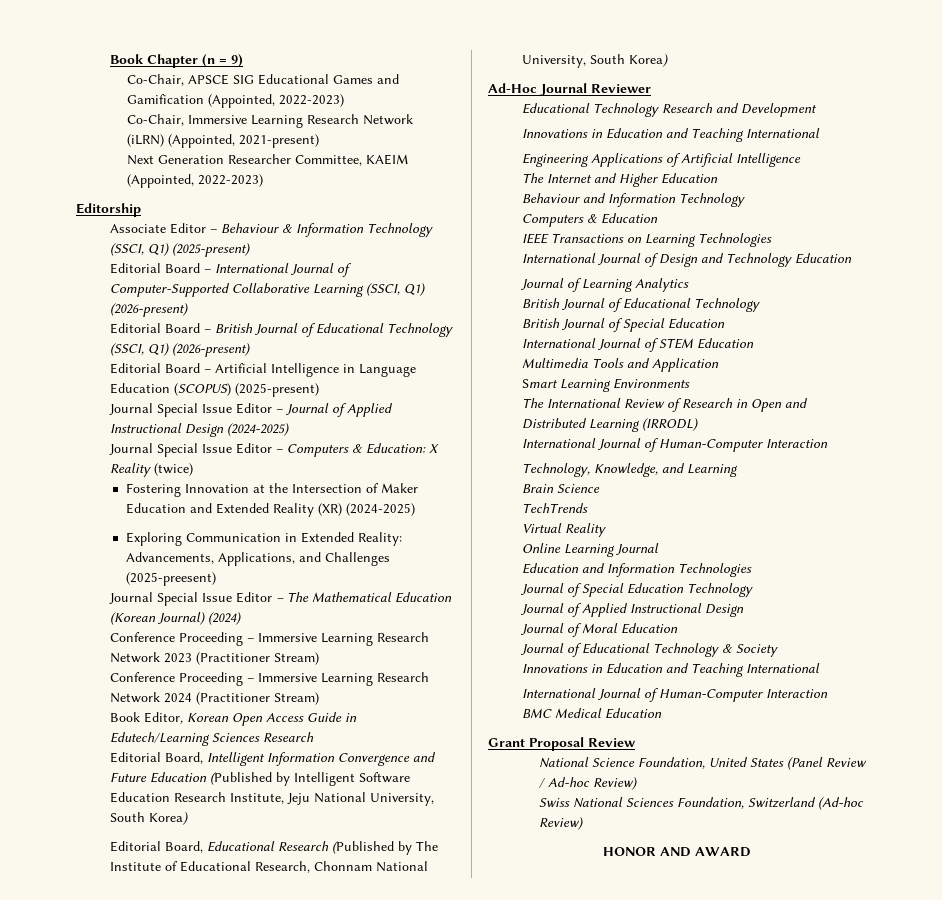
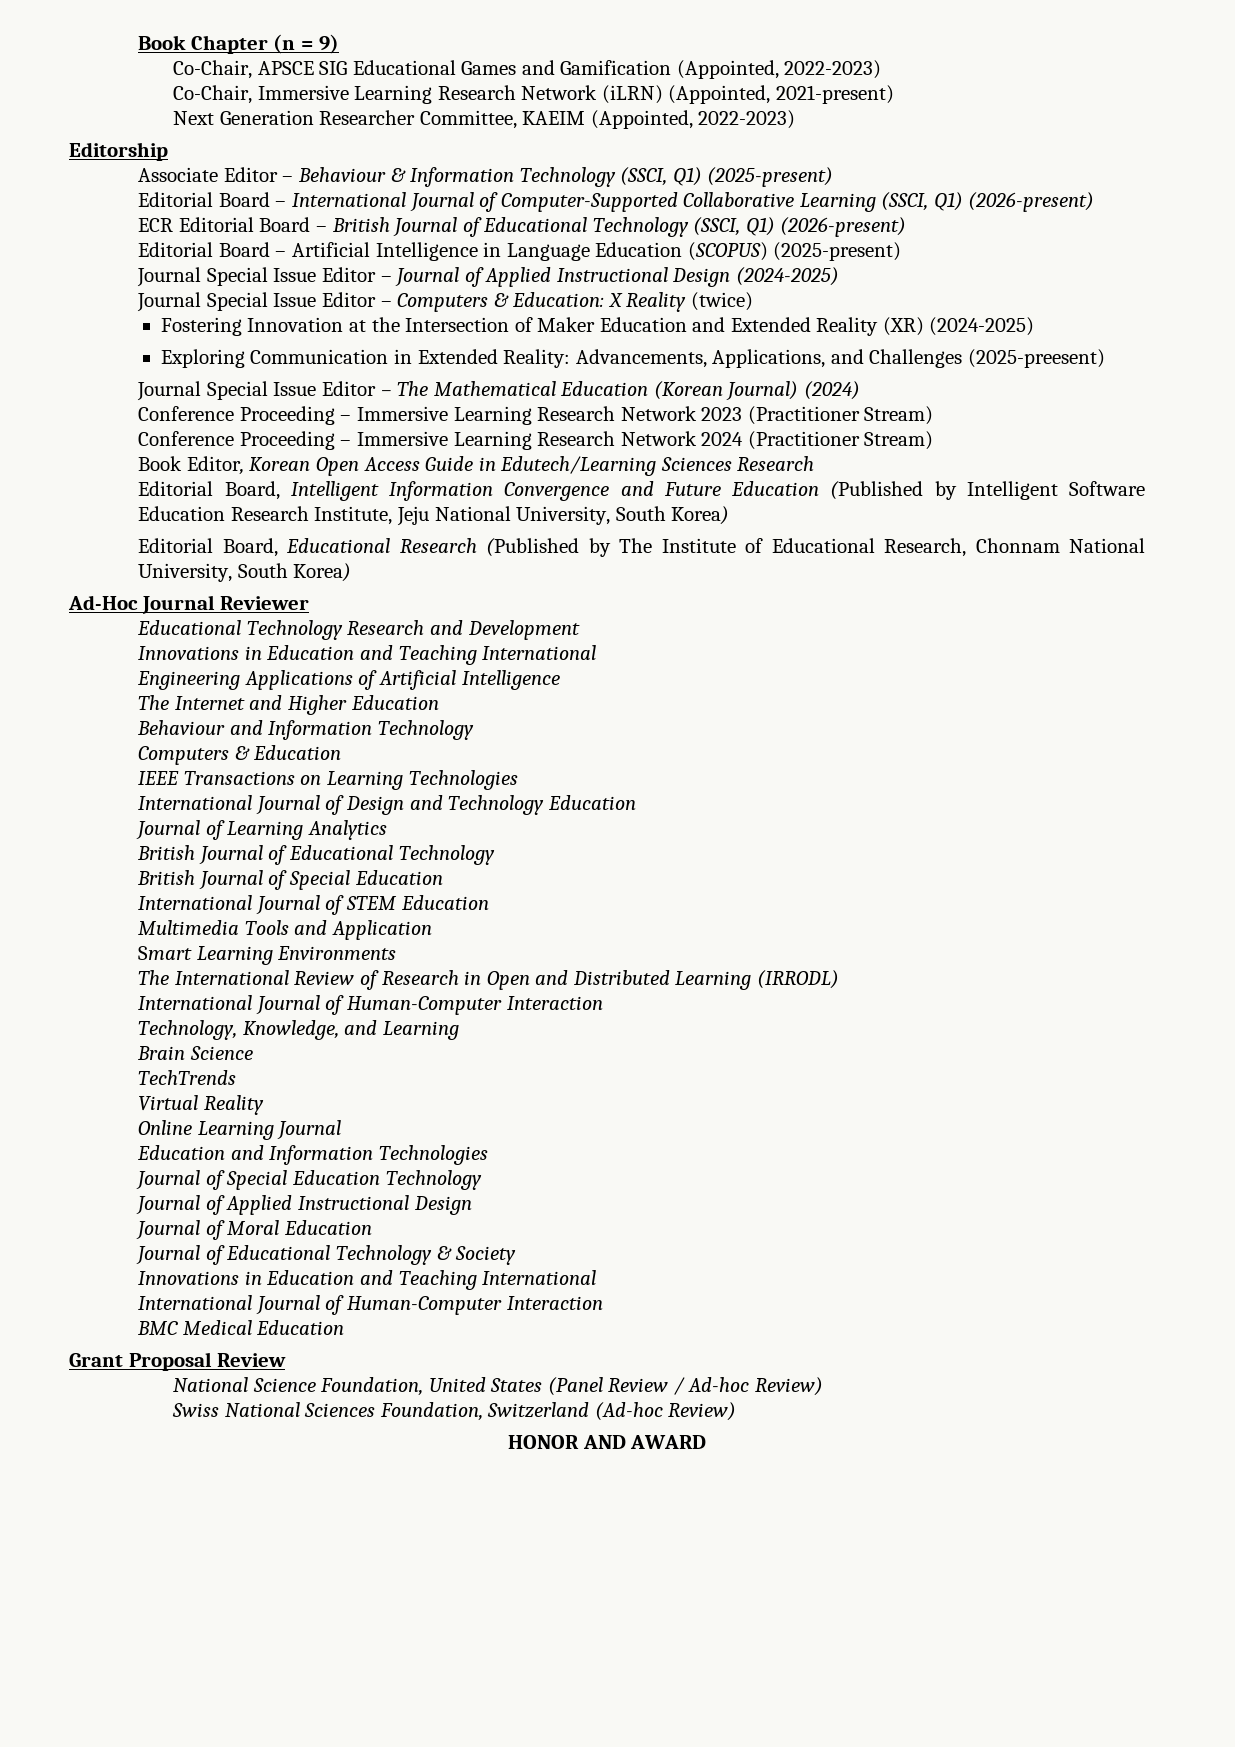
(190, 310) none -> [138,218,174,232] ECR

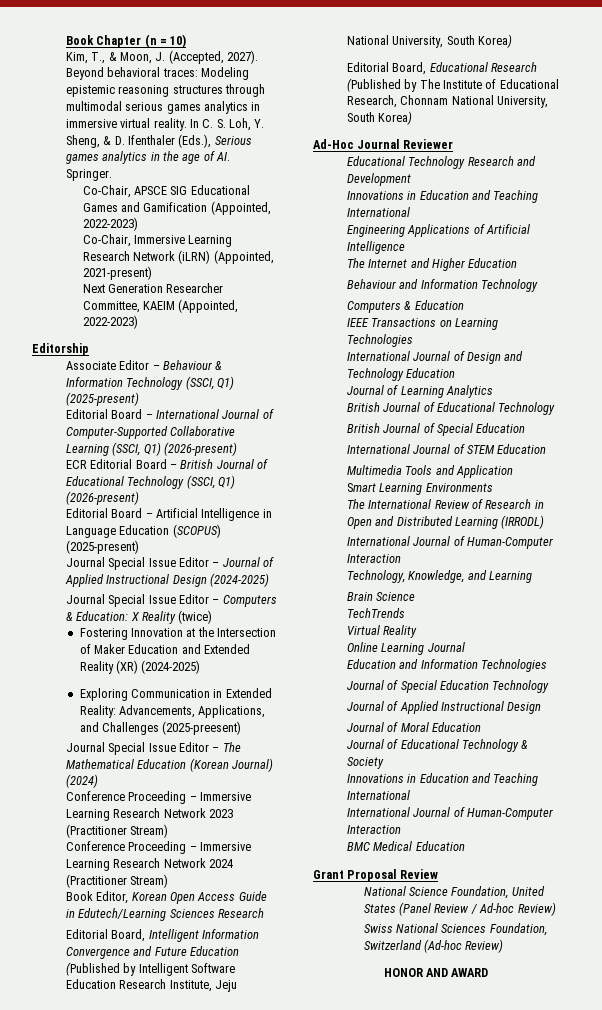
[318,34,339,54] 9) -> [170,34,187,48] [65,50,259,64] [65,67,249,80] [65,84,265,97] [65,101,261,114] [65,118,265,131] [65,134,252,148] [65,151,231,164] [65,169,112,181] 10) // Kim, T., & Moon, J. (Accepted, 2027). Beyond behavioral traces: Modeling epistemic reasoning structures through multimodal serious games analytics in immersive virtual reality. In C. S. Loh, Y. Sheng, & D. Ifenthaler (Eds.), Serious games analytics in the age of AI. Springer.

